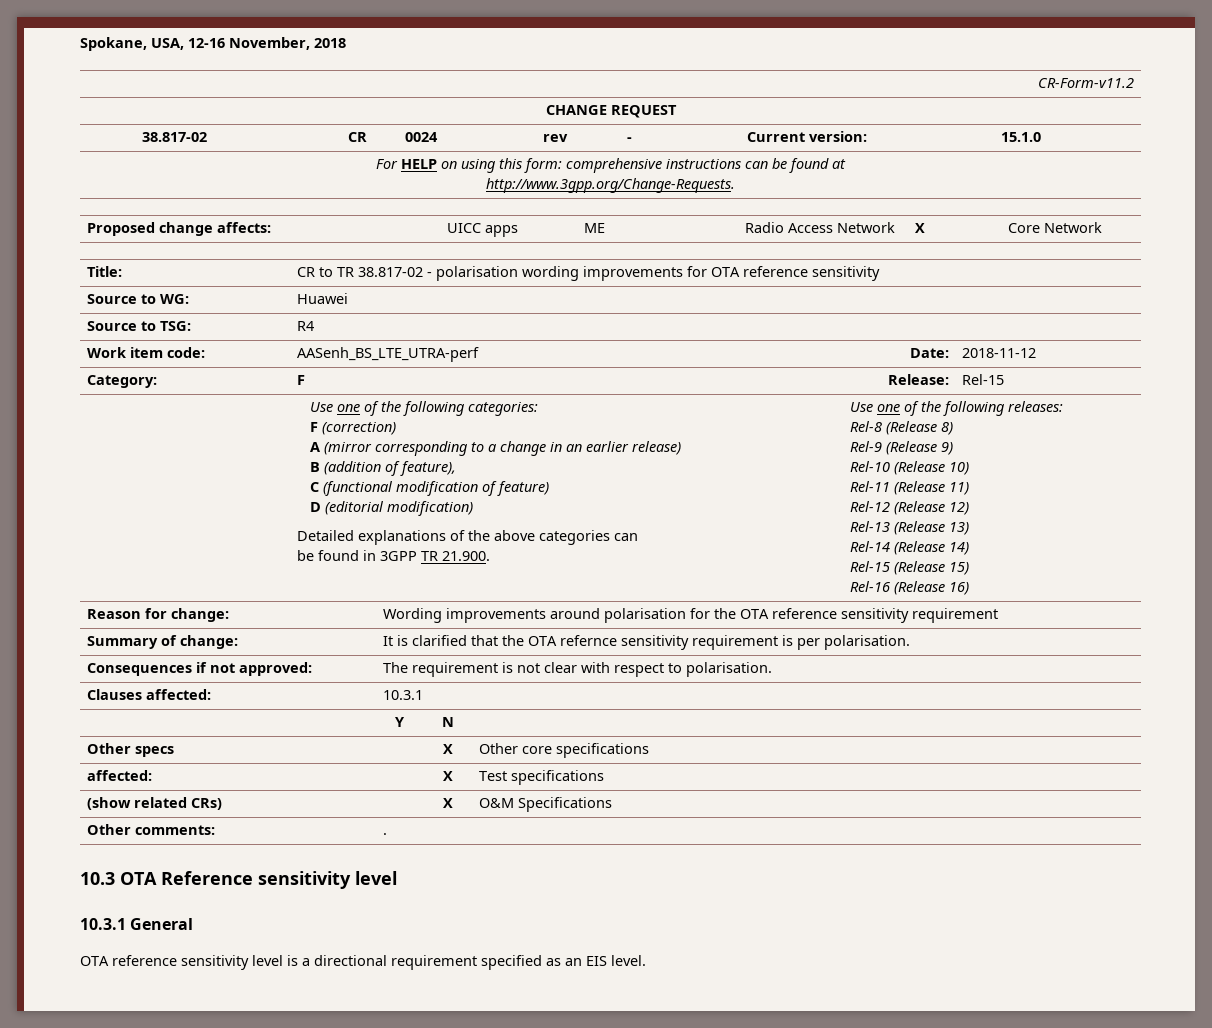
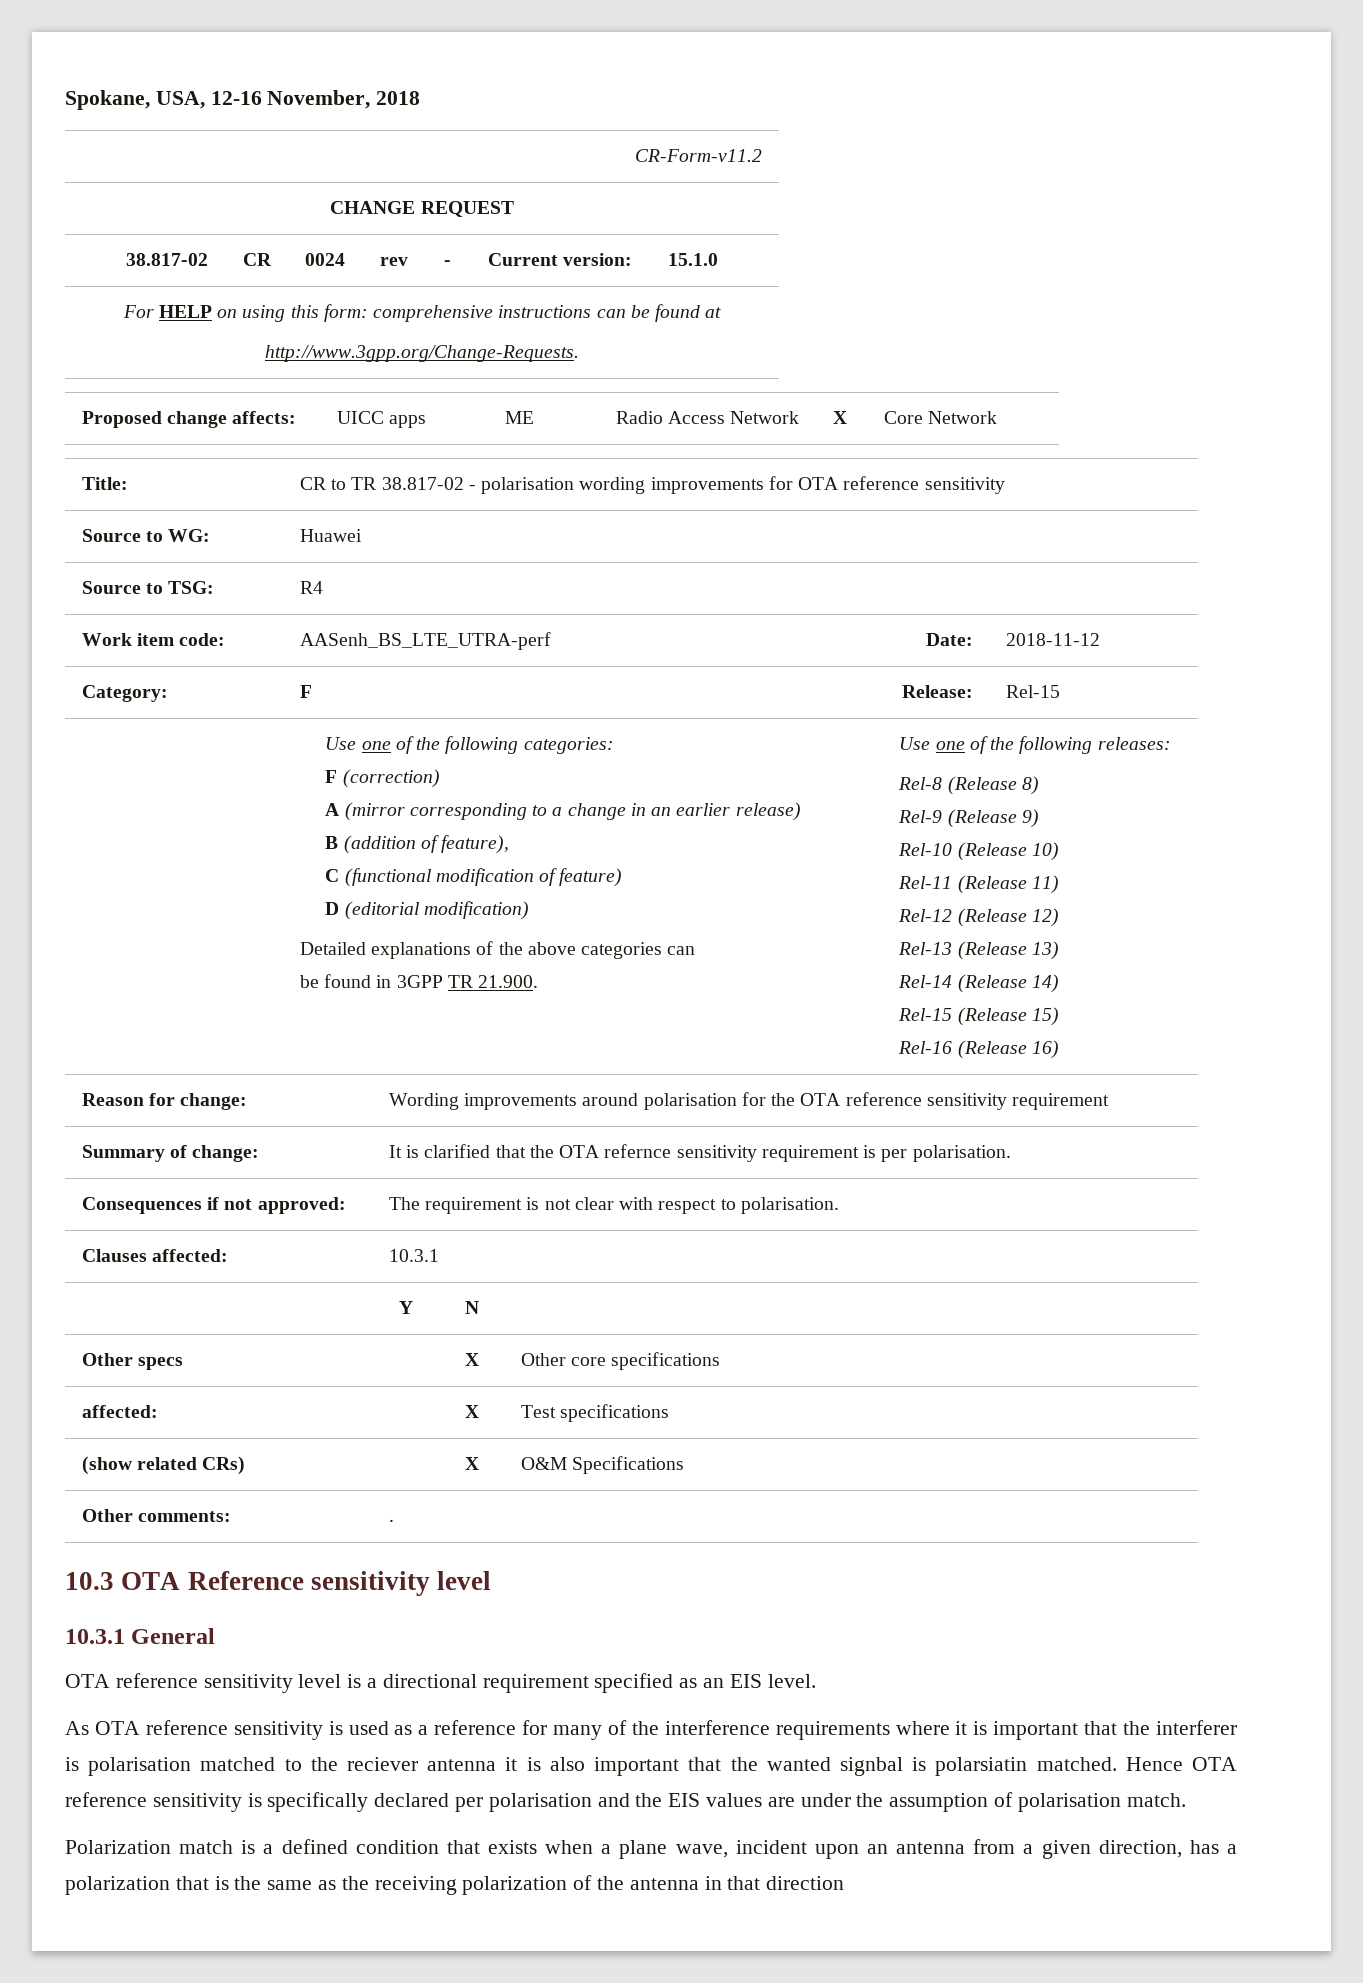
(646, 960) none -> [65,1720,1238,1740] [65,1757,1237,1776] [65,1792,1186,1812] [65,1839,1237,1859] [65,1875,845,1895] // As OTA reference sensitivity is used as a reference for many of the interference requirements where it is important that the interferer is polarisation matched to the reciever antenna it is also important that the wanted signbal is polarsiatin matched. Hence OTA reference sensitivity is specifically declared per polarisation and the EIS values are under the assumption of polarisation match. // Polarization match is a defined condition that exists when a plane wave, incident upon an antenna from a given direction, has a polarization that is the same as the receiving polarization of the antenna in that direction

